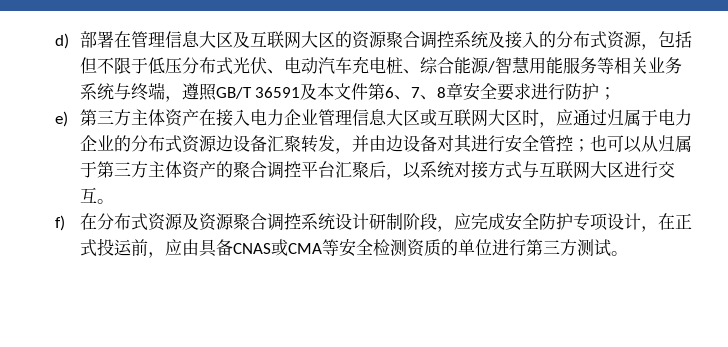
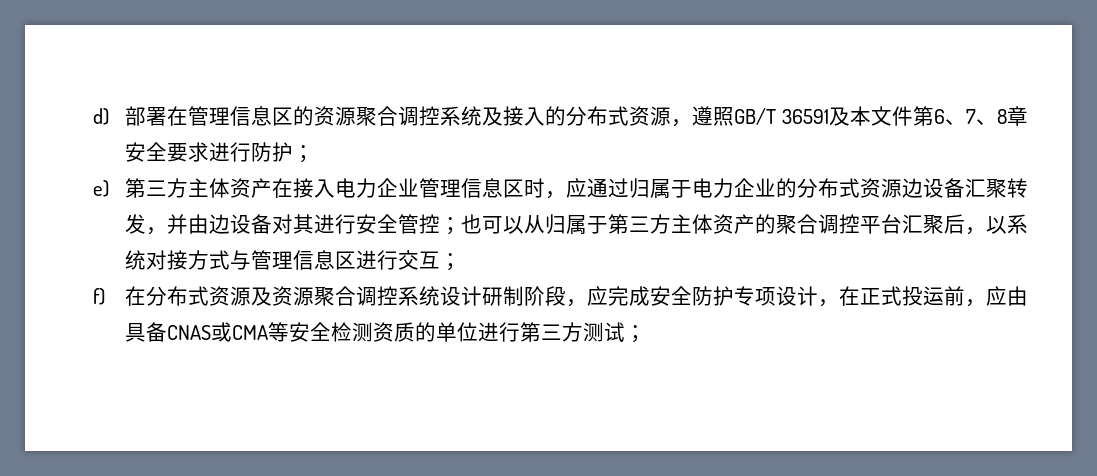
[198,31,318,49] 大区及互联网大 -> (273, 116) none
[657,31,692,48] [79,56,682,75] [79,82,182,102] 包括但不限于低压分布式光伏、电动汽车充电桩、综合能源/智慧用能服务等相关业务系统与终端， -> (693, 123) none
[385,109,505,127] 大区或互联网大 -> (504, 188) none
[538,161,607,179] 互联网大 -> [251,250,336,270] 管理信息
[96,199,114,204] 。 -> [440,253,462,271] ；
[610,251,628,256] 。 -> [625,325,647,343] ；

